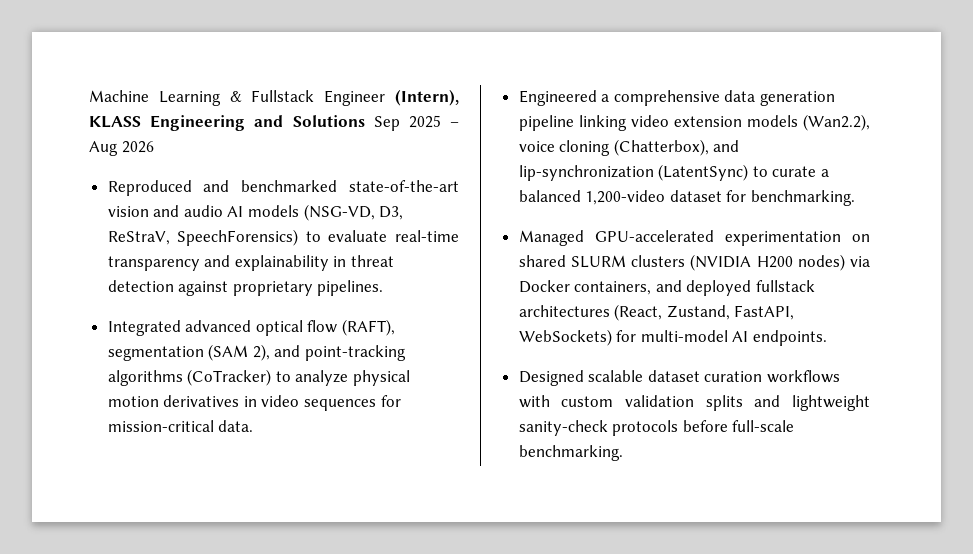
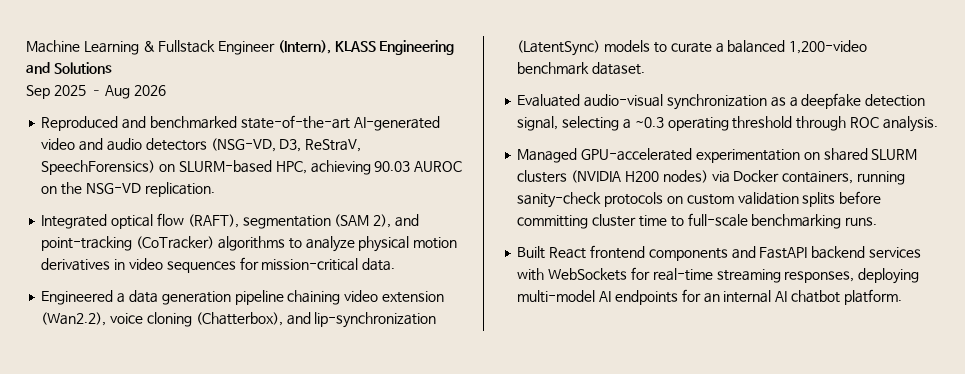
(365, 121) none -> (112, 68) //
[107,204,404,221] [107,229,459,246] [107,255,395,271] [107,280,384,296] vision and audio AI models (NSG-VD, D3, ReStraV, SpeechForensics) to evaluate real-time transparency and explainability in threat detection against proprietary pipelines. -> [353,116,440,131] [41,138,362,152] [41,160,463,175] [41,182,215,197] AI-generated video and audio detectors (NSG-VD, D3, ReStraV, SpeechForensics) on SLURM-based HPC, achieving 90.03 AUROC on the NSG-VD replication.
[185,320,252,332] advanced -> (108, 221) none
[107,369,272,386] algorithms (CoTracker) -> [136,236,285,251] (CoTracker) algorithms
[613,90,720,106] comprehensive -> (126, 298) none
[578,115,627,131] linking -> [287,290,341,305] chaining
[746,115,798,127] models -> (444, 297) none
(749, 172) none -> [604,40,651,52] models
[669,190,856,206] dataset for benchmarking. -> [517,62,646,75] [517,93,926,110] [517,116,938,132] benchmark dataset. // Evaluated audio-visual synchronization as a deepfake detection signal, selecting a ~0.3 operating threshold through ROC analysis.
[655,280,816,296] [518,304,795,321] [518,329,828,346] [518,370,841,386] [518,395,870,411] [518,420,795,436] [518,445,623,461] and deployed fullstack architectures (React, Zustand, FastAPI, WebSockets) for multi-model AI endpoints. // Designed scalable dataset curation workflows with custom validation splits and lightweight sanity-check protocols before full-scale benchmarking. -> [856,171,905,185] [517,191,882,208] [517,213,878,229] [517,245,921,261] [517,267,920,284] [517,289,902,305] running sanity-check protocols on custom validation splits before committing cluster time to full-scale benchmarking runs. // Built React frontend components and FastAPI backend services with WebSockets for real-time streaming responses, deploying multi-model AI endpoints for an internal AI chatbot platform.

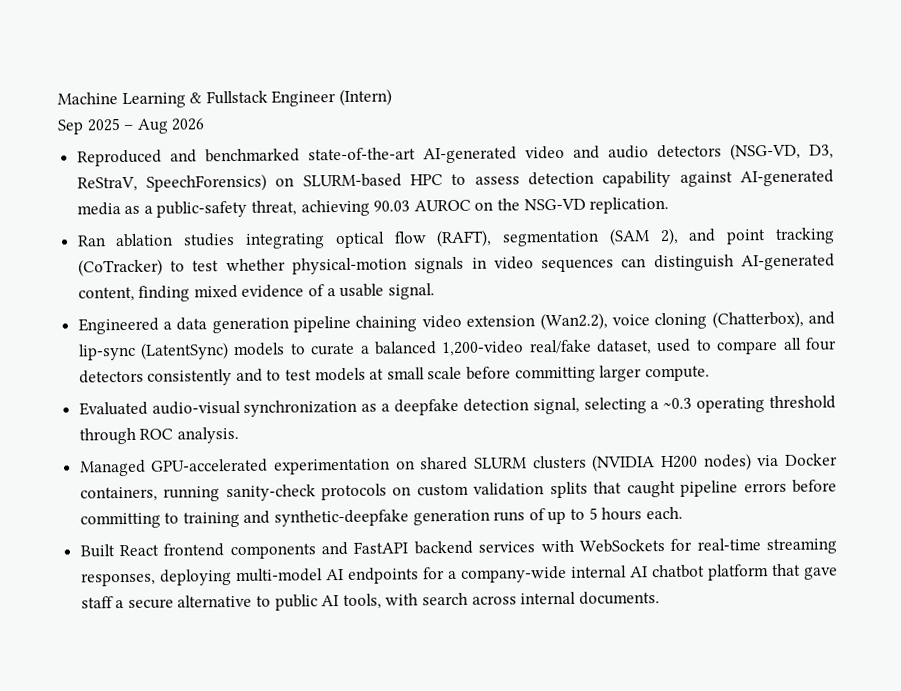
[277,40,455,55] [26,62,112,74] (Intern), KLASS Engineering and Solutions -> [338,88,392,107] (Intern)
[275,161,307,174] HPC, -> [410,169,835,188] [76,200,298,218] HPC to assess detection capability against AI-generated media as a public-safety threat,
[41,214,108,229] Integrated -> [76,232,326,249] Ran ablation studies integrating
[41,236,458,252] [41,257,396,273] point-tracking (CoTracker) algorithms to analyze physical motion derivatives in video sequences for mission-critical data. -> [726,227,835,245] [77,253,835,277] [77,283,435,302] point tracking (CoTracker) to test whether physical-motion signals in video sequences can distinguish AI-generated content, finding mixed evidence of a usable signal.
[314,312,437,328] lip-synchronization -> [77,343,136,361] lip-sync
[517,62,646,75] benchmark dataset. -> [528,337,837,355] [78,365,710,386] real/fake dataset, used to compare all four detectors consistently and to test models at small scale before committing larger compute.
[839,191,882,204] [517,213,878,229] before committing cluster time to full-scale benchmarking runs. -> [593,479,837,498] [79,506,683,529] that caught pipeline errors before committing to training and synthetic-deepfake generation runs of up to 5 hours each.
[703,293,720,303] an -> [447,565,567,583] a company-wide
[843,289,902,305] platform. -> [707,563,839,581] [80,591,660,611] platform that gave staff a secure alternative to public AI tools, with search across internal documents.

